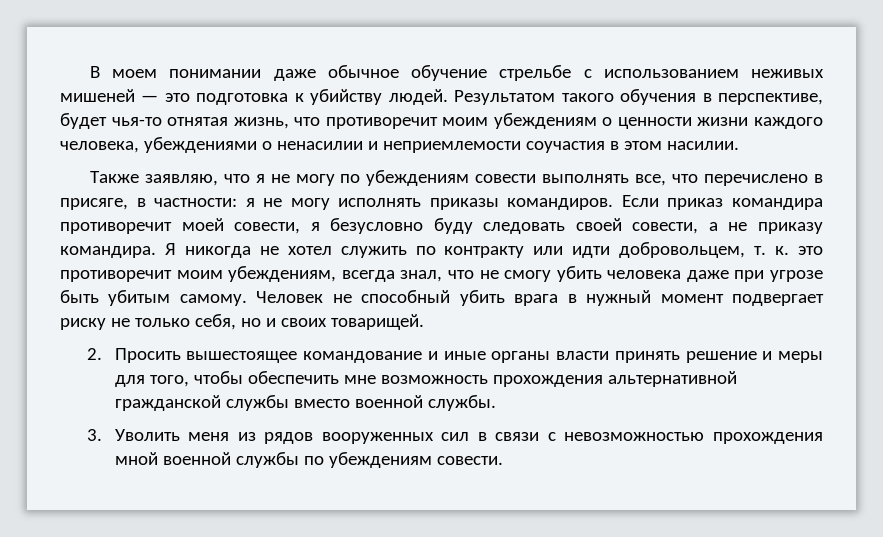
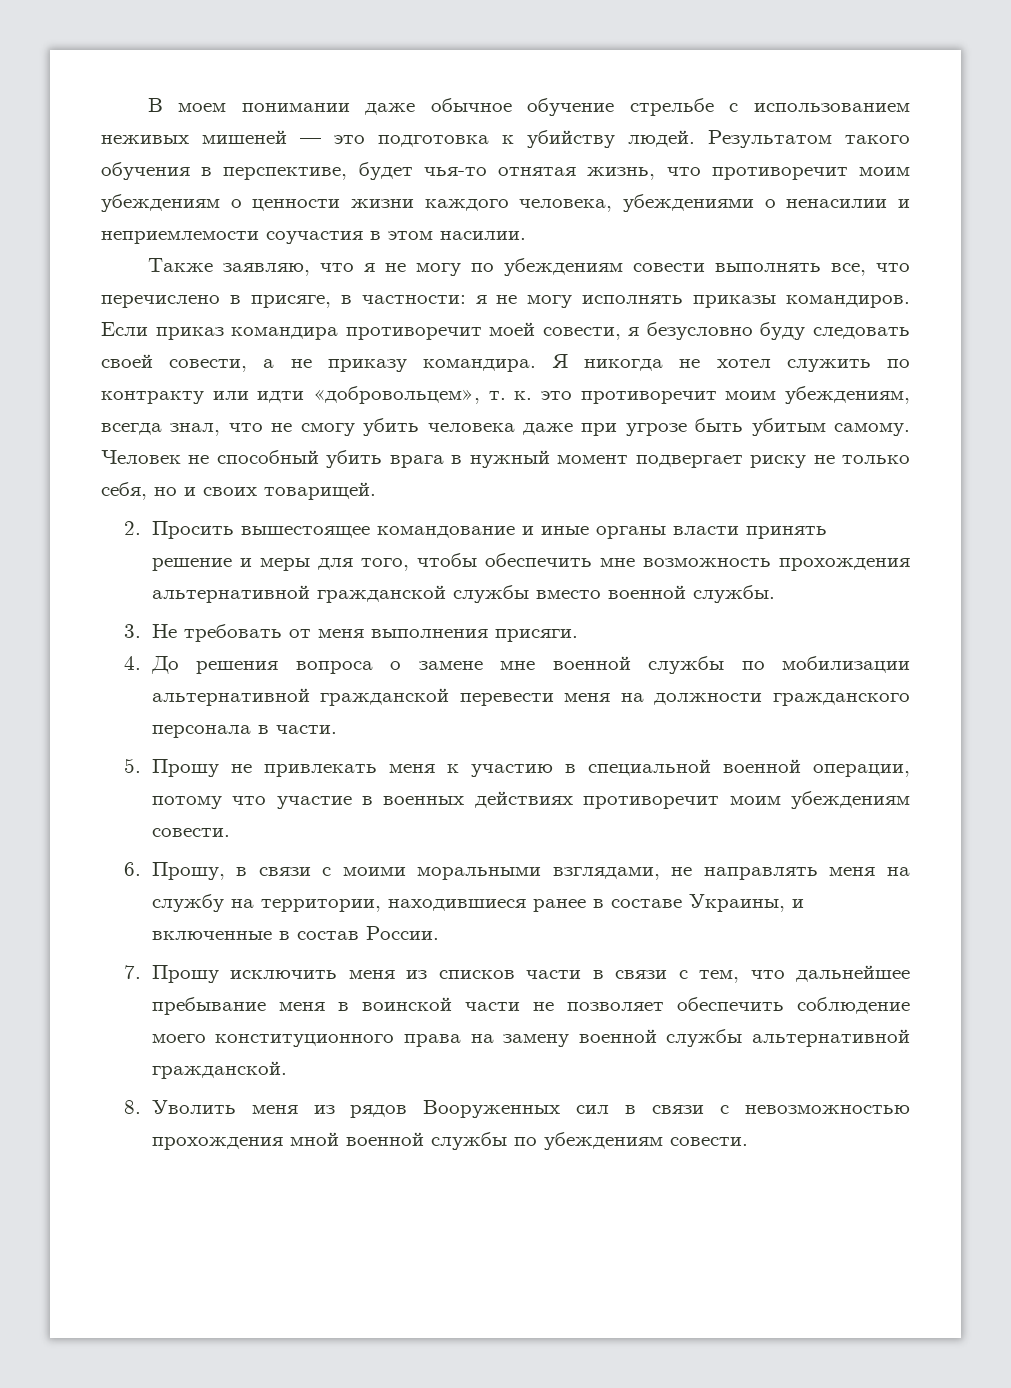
[619,242,746,258] добровольцем, -> [313,386,480,404] «добровольцем»,
(103, 435) none -> [151,624,578,642] [124,656,911,674] [151,688,910,706] [151,725,337,738] [124,758,911,777] [151,791,911,809] [151,828,230,837] [124,862,910,880] [151,894,804,912] [151,926,439,940] [124,965,911,983] [151,997,911,1015] [151,1029,910,1047] [151,1061,287,1079] [124,1100,142,1114] Не требовать от меня выполнения присяги. // 4. До решения вопроса о замене мне военной службы по мобилизации альтернативной гражданской перевести меня на должности гражданского персонала в части. // 5. Прошу не привлекать меня к участию в специальной военной операции, потому что участие в военных действиях противоречит моим убеждениям совести. // 6. Прошу, в связи с моими моральными взглядами, не направлять меня на службу на территории, находившиеся ранее в составе Украины, и включенные в состав России. // 7. Прошу исключить меня из списков части в связи с тем, что дальнейшее пребывание меня в воинской части не позволяет обеспечить соблюдение моего конституционного права на замену военной службы альтернативной гражданской. // 8.
[321,432,434,444] вооруженных -> [423,1100,561,1118] Вооруженных

